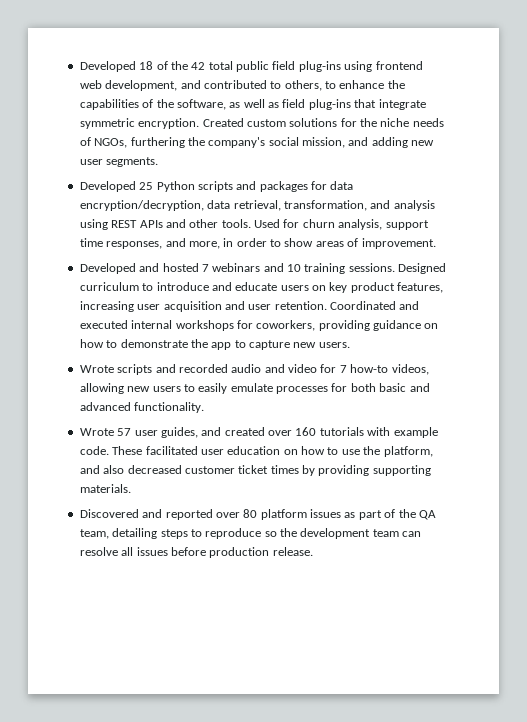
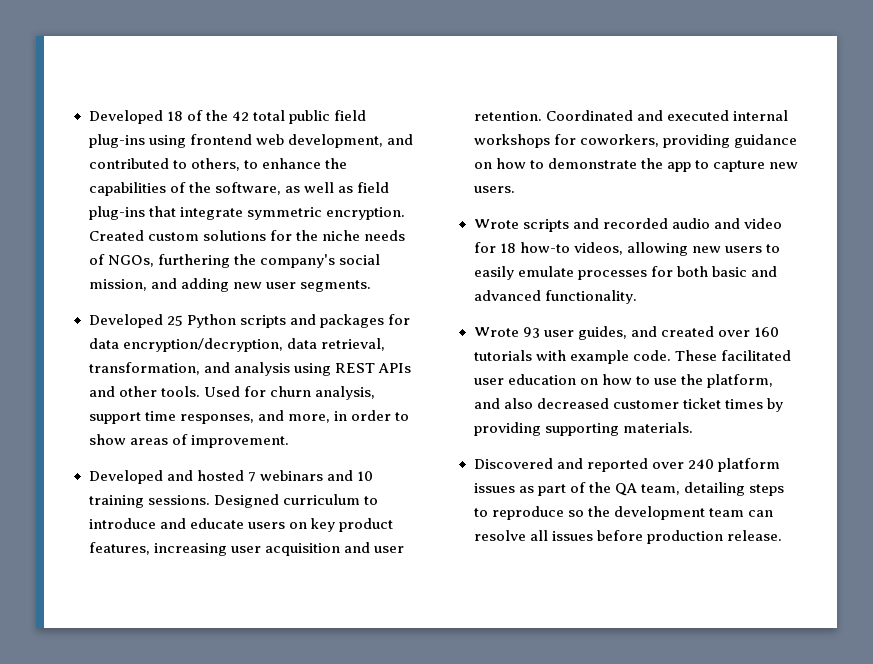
[339,365,347,373] 7 -> [499,243,516,253] 18
[117,428,132,436] 57 -> [522,327,540,338] 93
[243,509,258,518] 80 -> [687,459,714,469] 240

